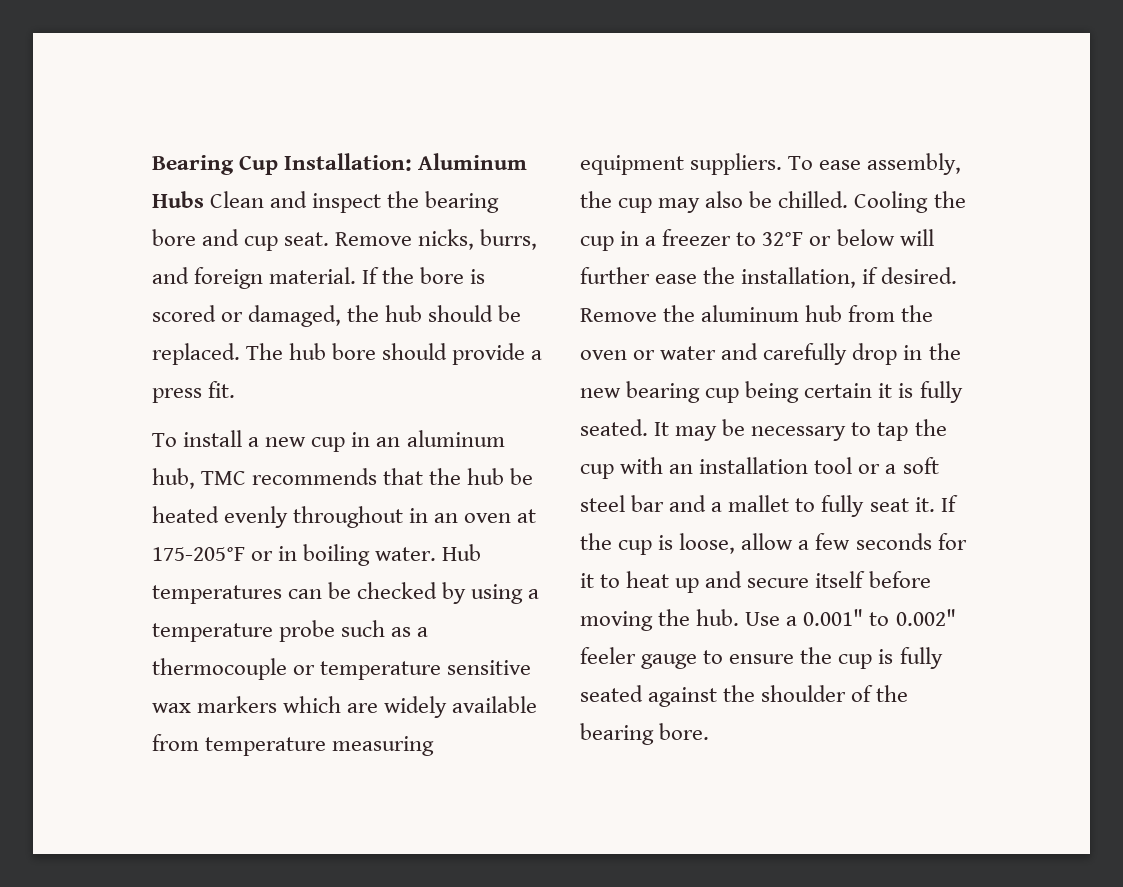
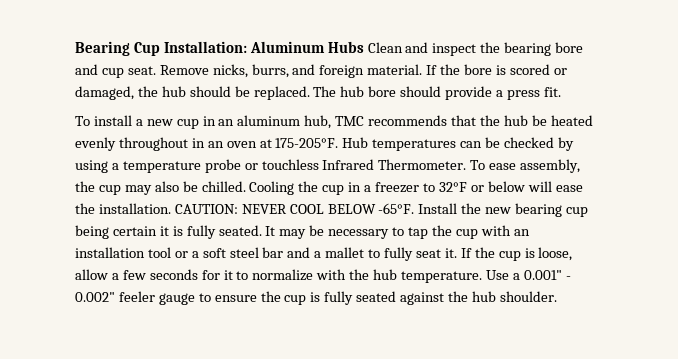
[152,544,437,566] 175-205°F or in boiling water. -> [275,138,339,148] 175-205°F.
[341,620,429,637] [152,658,532,680] [152,696,538,718] [152,734,435,756] [580,153,783,175] such as a thermocouple or temperature sensitive wax markers which are widely available from temperature measuring equipment suppliers. -> [244,159,467,170] or touchless Infrared Thermometer.
[580,267,650,284] further -> (552, 186) none
[741,267,958,288] [580,305,934,322] [580,343,923,365] installation, if desired. Remove the aluminum hub from the oven or water and carefully drop in -> [98,203,458,214] installation. CAUTION: NEVER COOL BELOW -65°F. Install
[626,571,931,593] [580,609,740,631] heat up and secure itself before moving the hub. -> [252,269,483,283] normalize with the hub temperature.
[869,612,890,626] to -> [565,276,571,280] -
[761,685,909,702] [580,723,710,745] shoulder of the bearing bore. -> [471,291,557,302] hub shoulder.

